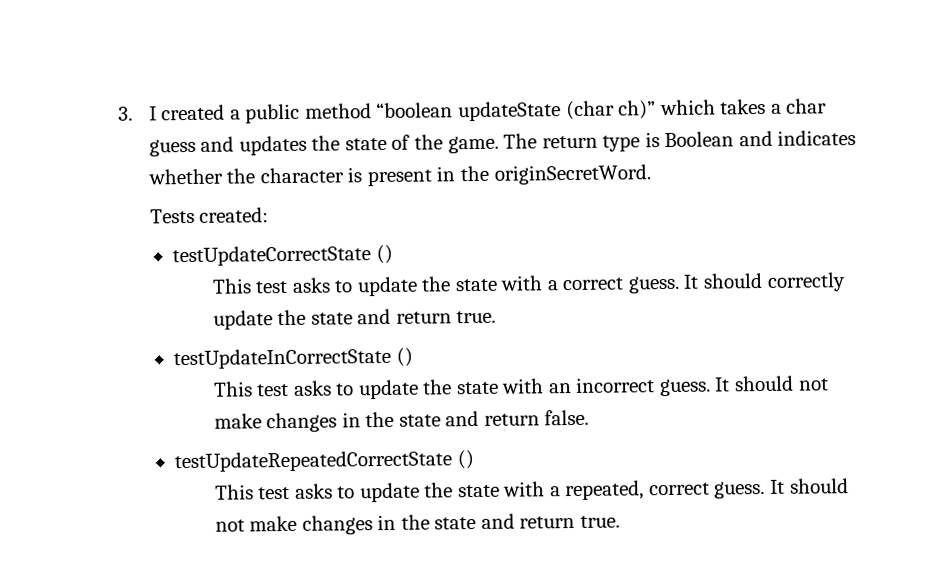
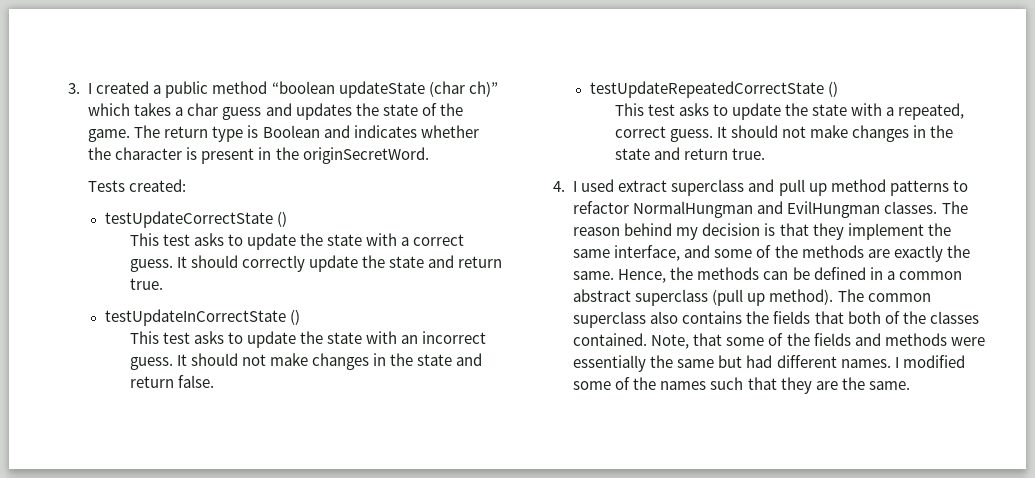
(620, 521) none -> [552,179,968,196] [573,201,968,218] [573,223,951,240] [573,245,970,262] [573,267,962,283] [573,289,931,306] [573,311,979,328] [573,333,985,349] [573,355,965,372] [573,377,910,394] // 4. I used extract superclass and pull up method patterns to refactor NormalHungman and EvilHungman classes. The reason behind my decision is that they implement the same interface, and some of the methods are exactly the same. Hence, the methods can be defined in a common abstract superclass (pull up method). The common superclass also contains the fields that both of the classes contained. Note, that some of the fields and methods were essentially the same but had different names. I modified some of the names such that they are the same.

